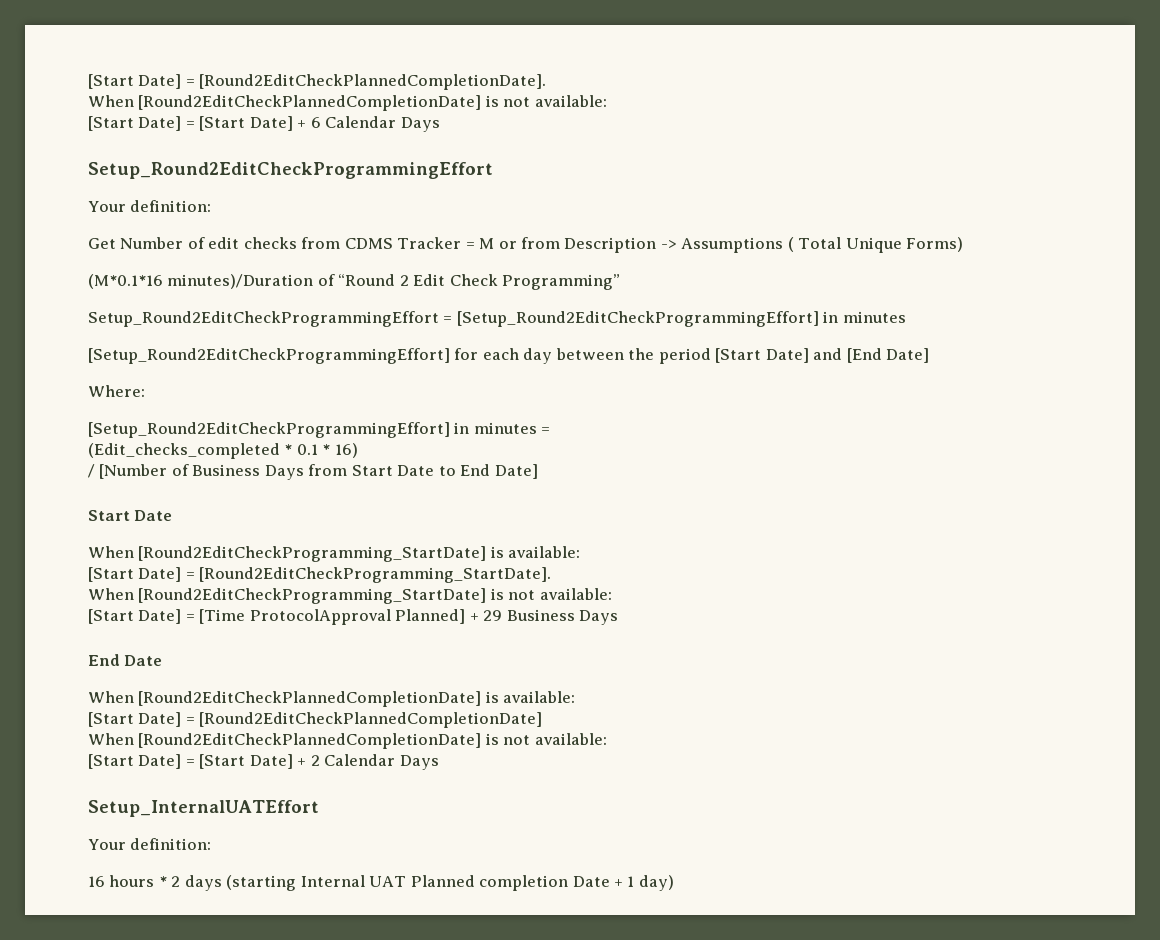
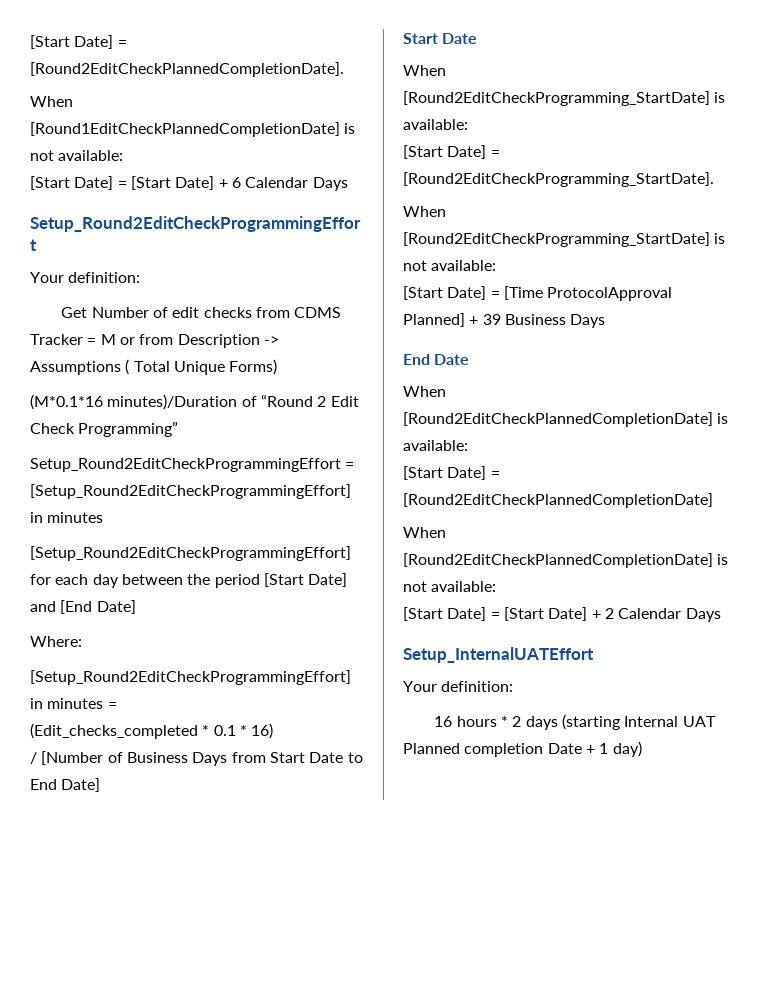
[138,95,482,111] [Round2EditCheckPlannedCompletionDate] -> [30,122,340,137] [Round1EditCheckPlannedCompletionDate]
[483,610,503,621] 29 -> [482,314,501,325] 39

